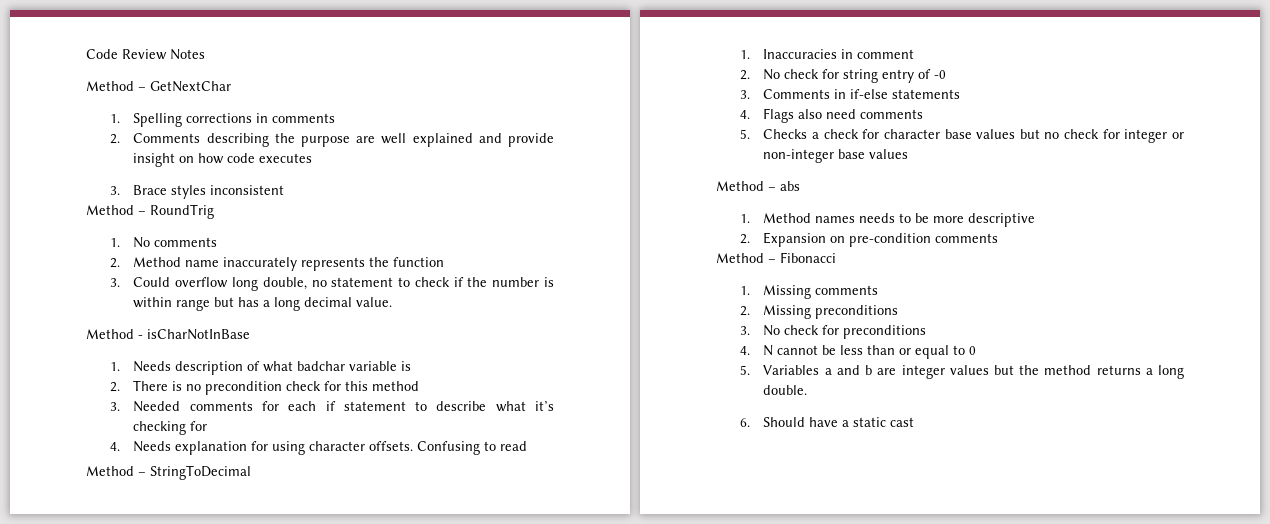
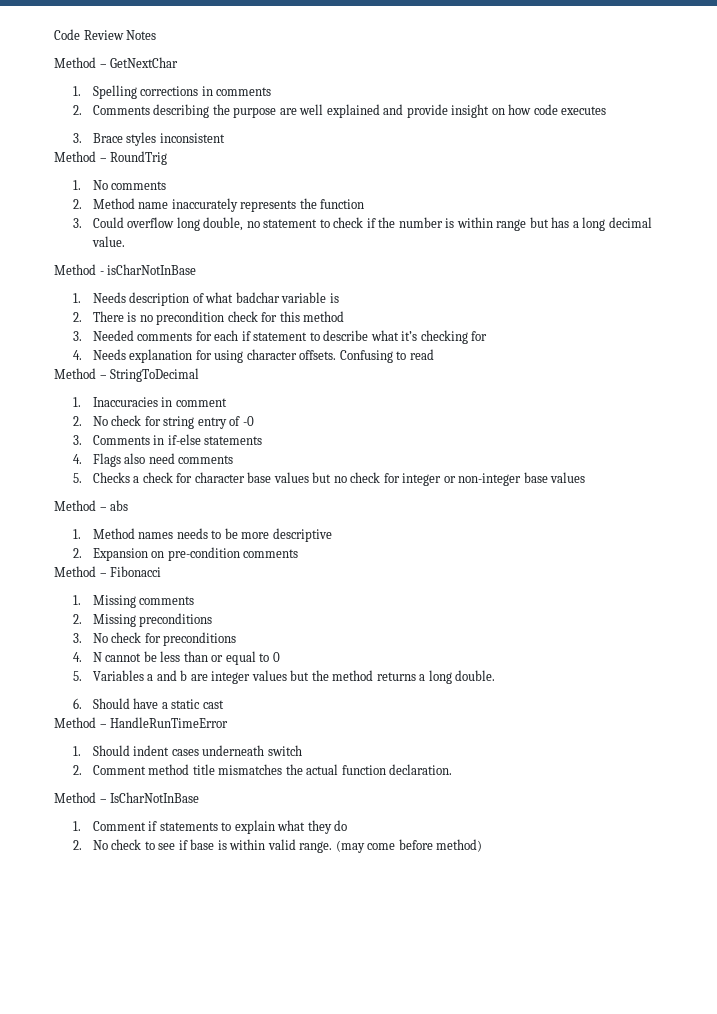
(915, 422) none -> [54,717,229,728] [73,745,302,756] [73,764,453,775] [54,792,200,803] [73,820,348,834] [73,839,483,853] // Method – HandleRunTimeError // 1. Should indent cases underneath switch // 2. Comment method title mismatches the actual function declaration. // Method – IsCharNotInBase // 1. Comment if statements to explain what they do // 2. No check to see if base is within valid range. (may come before method)

